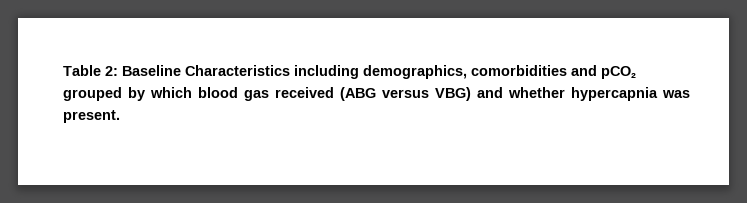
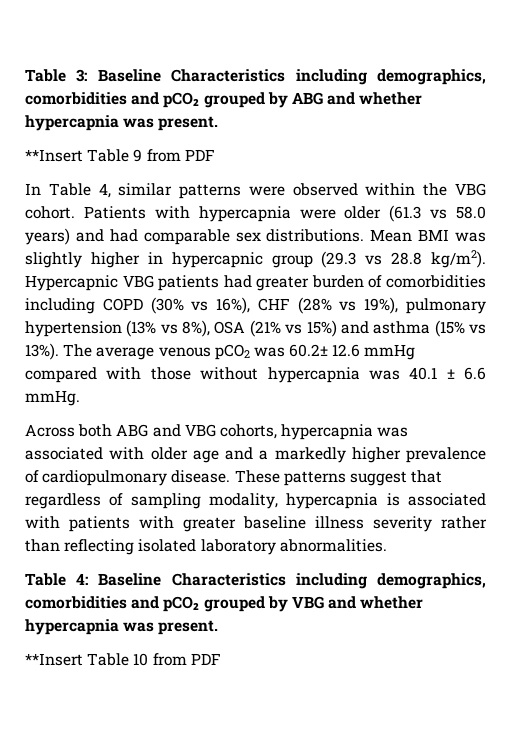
[63,65,636,79] [63,87,690,101] [63,110,120,123] Table 2: Baseline Characteristics including demographics, comorbidities and pCO₂ grouped by which blood gas received (ABG versus VBG) and whether hypercapnia was present. -> [25,69,486,85] [25,92,423,108] [25,115,219,131] [25,149,215,162] [25,183,486,199] [25,205,486,222] [25,228,486,245] [25,250,486,268] [25,275,486,291] [25,297,486,314] [25,320,487,337] [25,343,416,360] [25,367,486,383] [25,390,80,406] [25,424,409,440] [25,447,486,463] [25,470,443,486] [25,493,486,509] [25,516,487,532] [25,539,387,555] [25,573,486,589] [25,596,424,612] [25,619,219,635] [25,653,221,666] Table 3: Baseline Characteristics including demographics, comorbidities and pCO₂ grouped by ABG and whether hypercapnia was present. // **Insert Table 9 from PDF // In Table 4, similar patterns were observed within the VBG cohort. Patients with hypercapnia were older (61.3 vs 58.0 years) and had comparable sex distributions. Mean BMI was slightly higher in hypercapnic group (29.3 vs 28.8 kg/m2). Hypercapnic VBG patients had greater burden of comorbidities including COPD (30% vs 16%), CHF (28% vs 19%), pulmonary hypertension (13% vs 8%), OSA (21% vs 15%) and asthma (15% vs 13%). The average venous pCO2 was 60.2± 12.6 mmHg compared with those without hypercapnia was 40.1 ± 6.6 mmHg. // Across both ABG and VBG cohorts, hypercapnia was associated with older age and a markedly higher prevalence of cardiopulmonary disease. These patterns suggest that regardless of sampling modality, hypercapnia is associated with patients with greater baseline illness severity rather than reflecting isolated laboratory abnormalities. // Table 4: Baseline Characteristics including demographics, comorbidities and pCO₂ grouped by VBG and whether hypercapnia was present. // **Insert Table 10 from PDF

